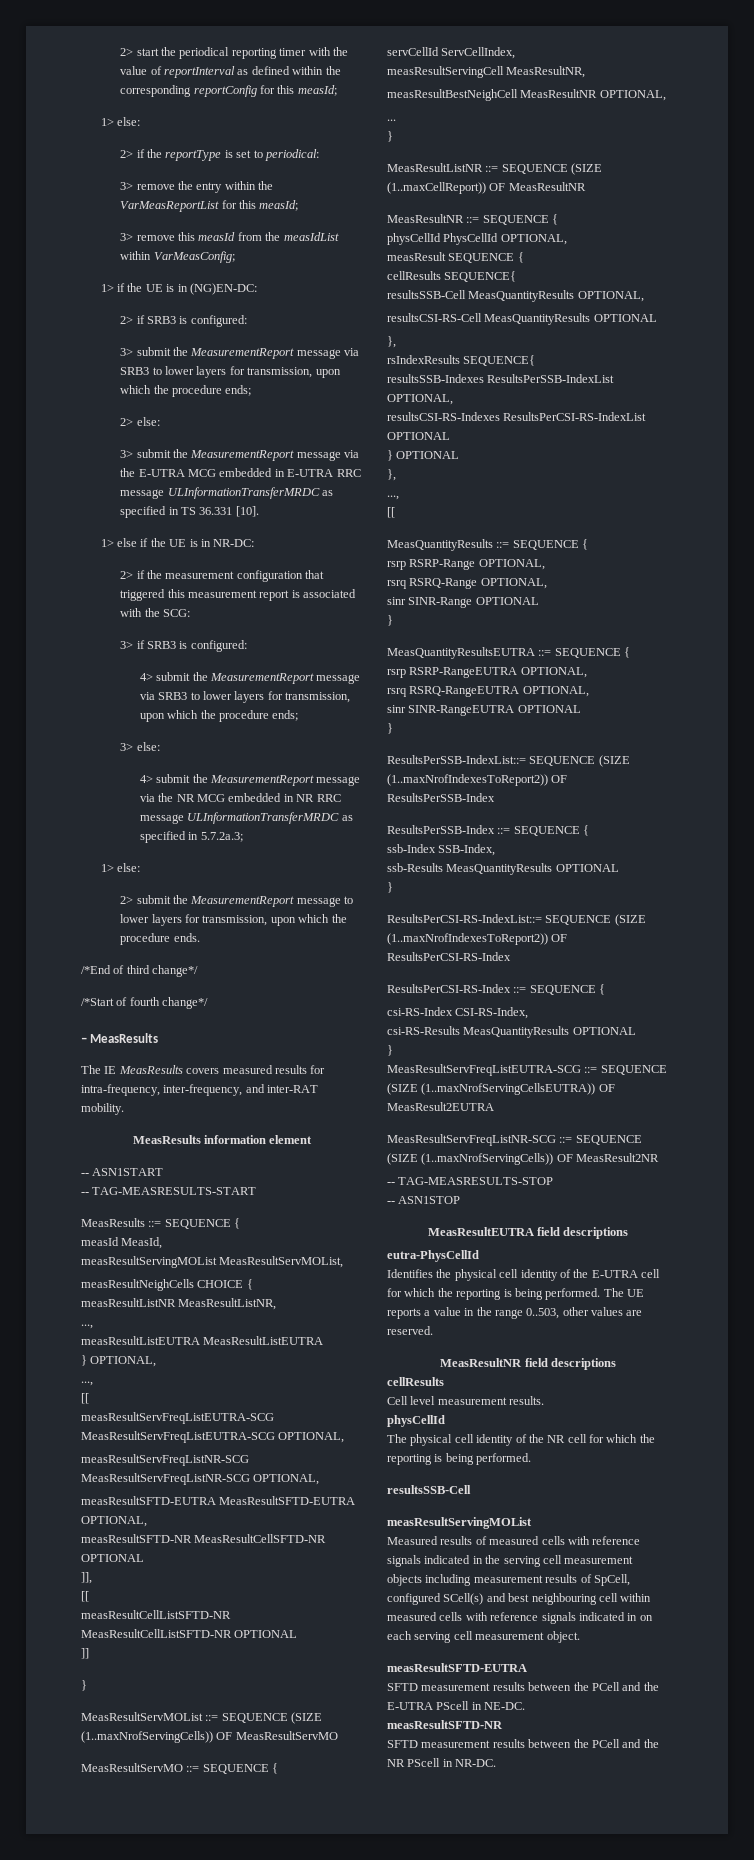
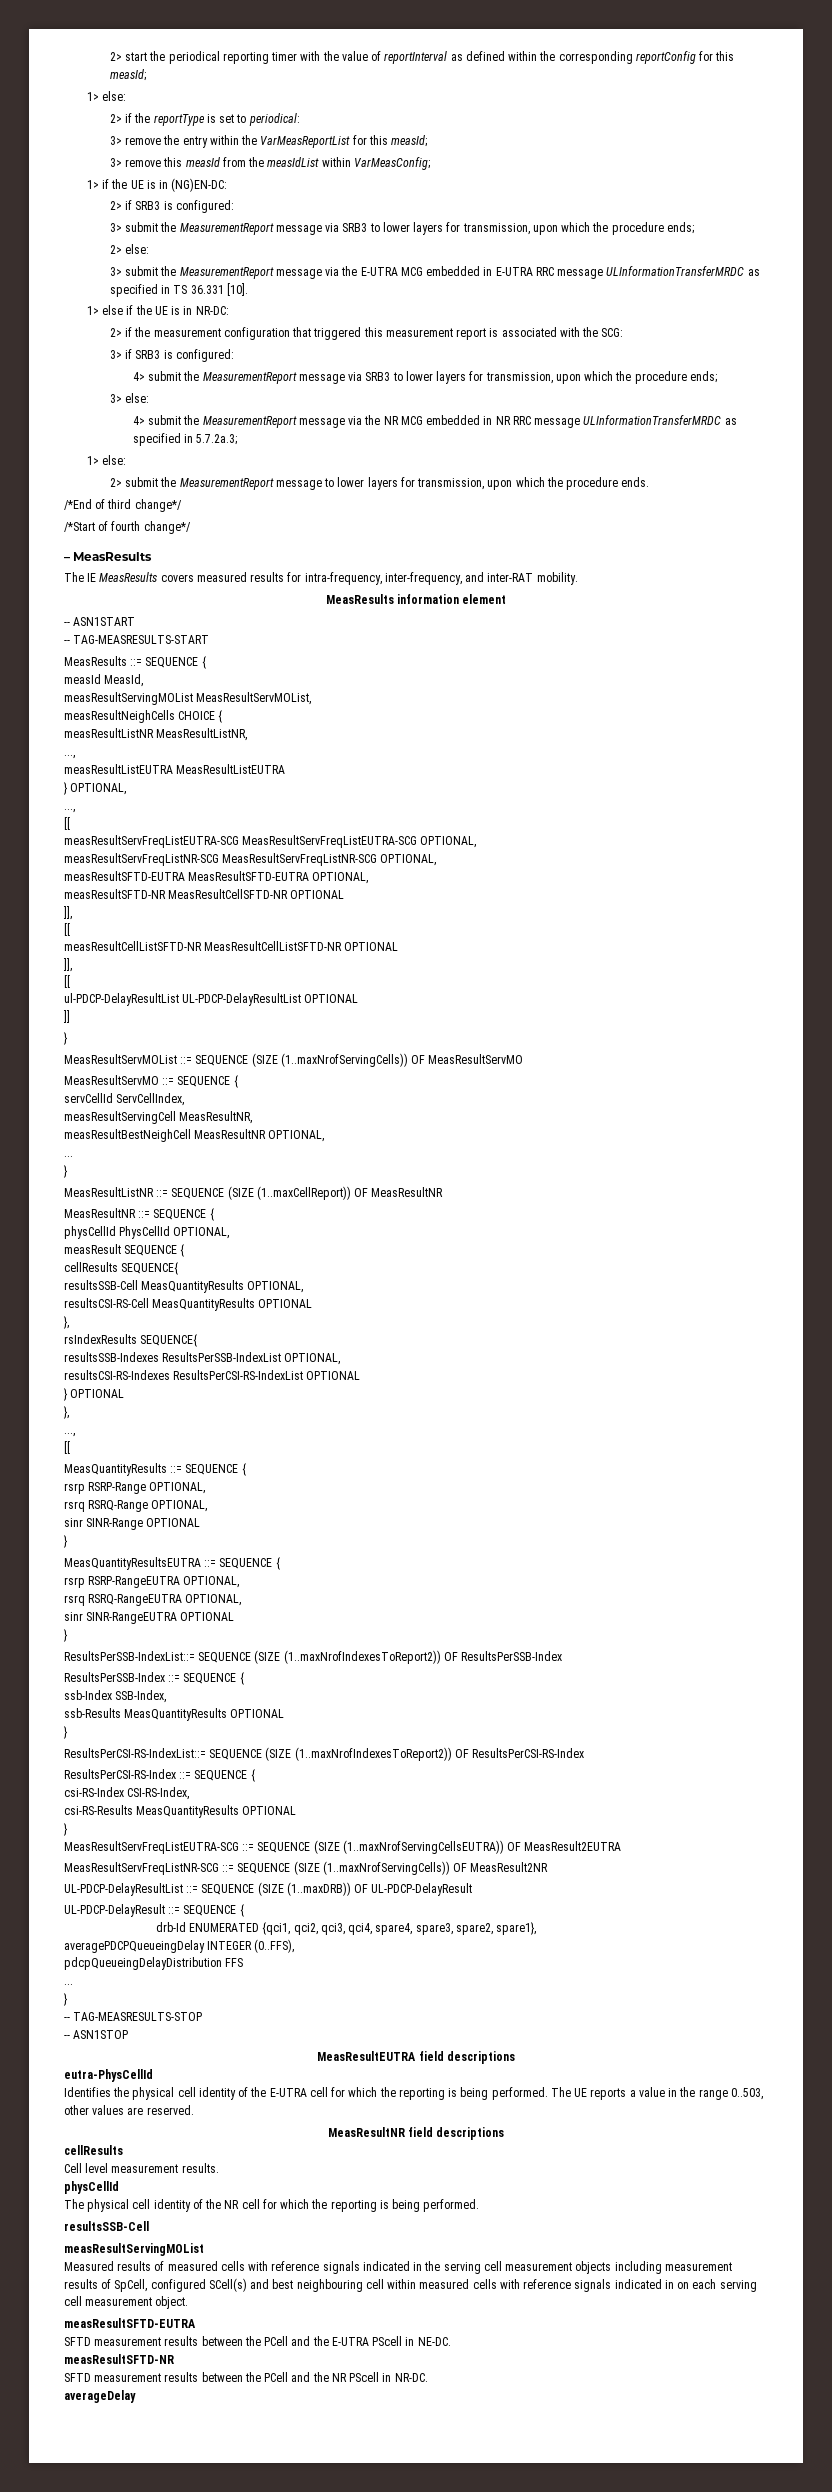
(298, 1634) none -> [63,958,72,972] [64,975,70,988] [64,993,359,1006] // ]], // [[ // ul-PDCP-DelayResultList UL-PDCP-DelayResultList OPTIONAL
(660, 1157) none -> [64,1882,473,1896] [64,1904,244,1917] [155,1922,537,1935] [64,1939,295,1953] [64,1957,244,1970] [64,1984,73,1985] [63,1993,67,2006] // UL-PDCP-DelayResultList ::= SEQUENCE (SIZE (1..maxDRB)) OF UL-PDCP-DelayResult // UL-PDCP-DelayResult ::= SEQUENCE { // drb-Id ENUMERATED {qci1, qci2, qci3, qci4, spare4, spare3, spare2, spare1}, // averagePDCPQueueingDelay INTEGER (0..FFS), // pdcpQueueingDelayDistribution FFS // ... // }
(497, 1763) none -> [64,2390,136,2403] // averageDelay

